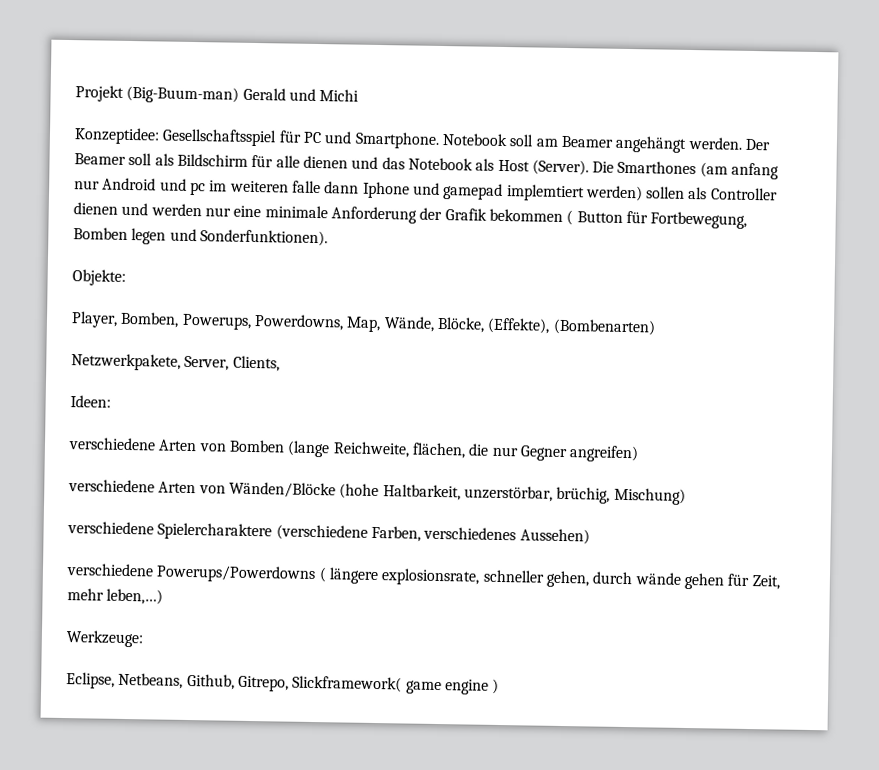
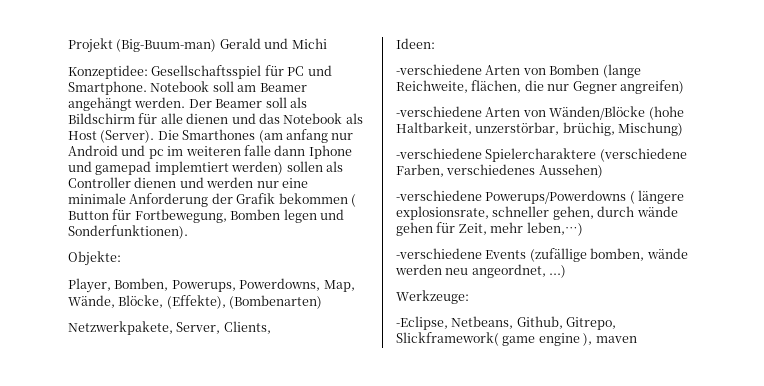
[68,437,156,451] verschiedene -> [396,64,482,75] -verschiedene
[68,479,155,493] verschiedene -> [396,106,482,117] -verschiedene
[67,521,154,535] verschiedene -> [396,148,482,159] -verschiedene
[66,563,154,577] verschiedene -> [396,190,482,201] -verschiedene
(164, 596) none -> [396,248,688,262] [395,264,567,278] // -verschiedene Events (zufällige bomben, wände werden neu angeordnet, ...)
[66,672,115,689] Eclipse, -> [396,316,448,330] -Eclipse,
[492,678,500,694] ) -> [583,333,637,346] ), maven

